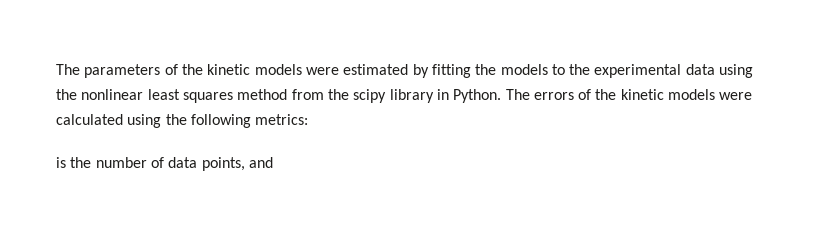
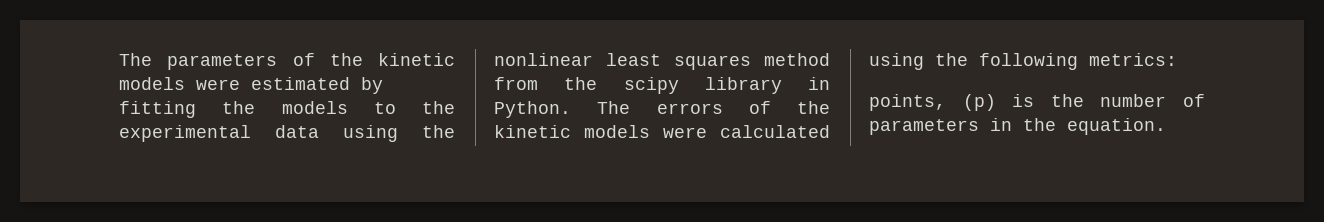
(309, 119) none -> [869,94,996,111] points, (p)
[168,157,273,171] data points, and -> [869,118,1166,135] parameters in the equation.

